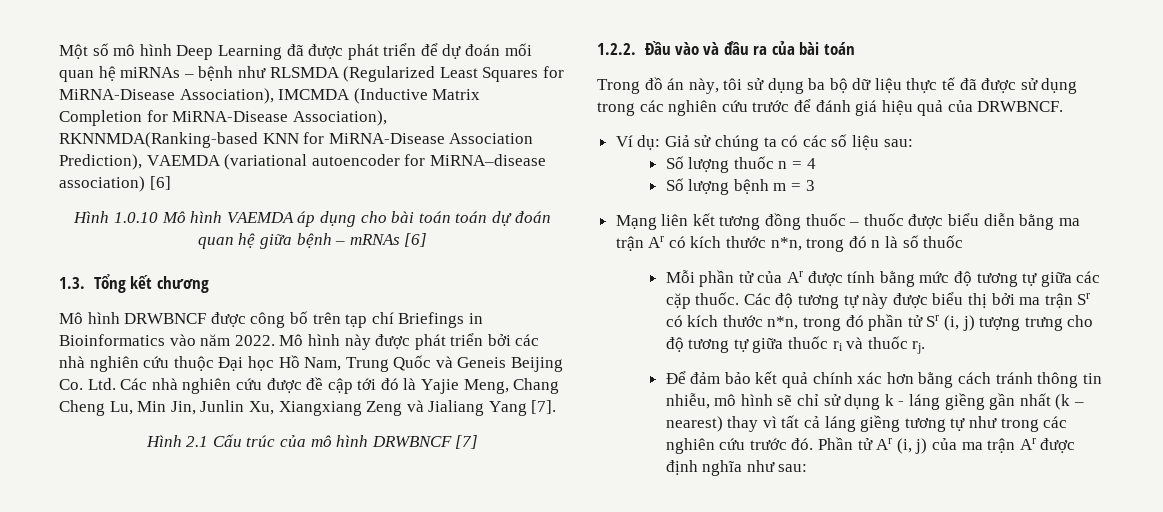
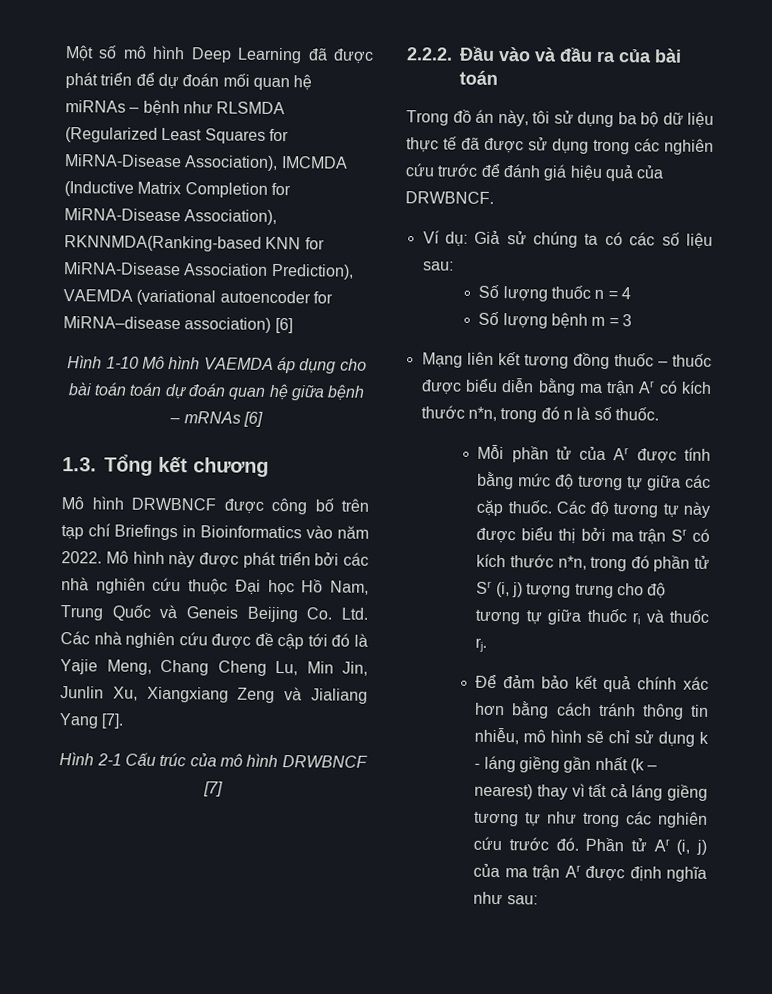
[114,212,159,223] 1.0.10 -> [105,356,139,369] 1-10
[186,436,209,447] 2.1 -> [96,753,122,766] 2-1
[597,43,636,55] 1.2.2. -> [406,47,453,61] 2.2.2.
[923,235,964,248] thuốc -> [614,407,659,421] thuốc.

